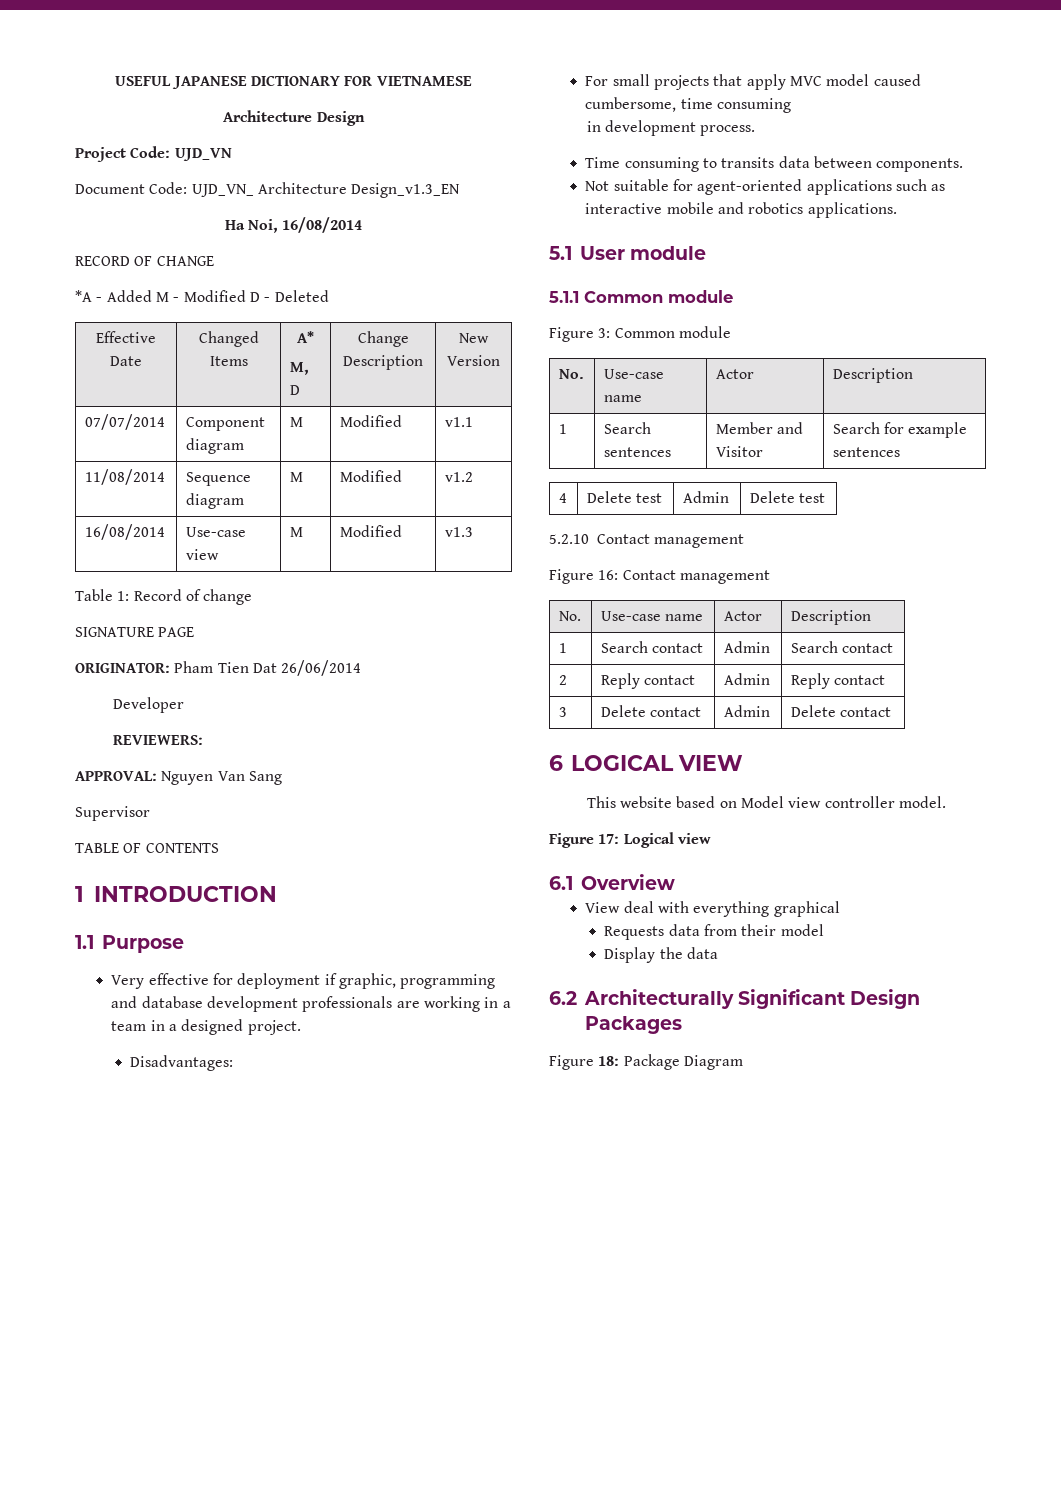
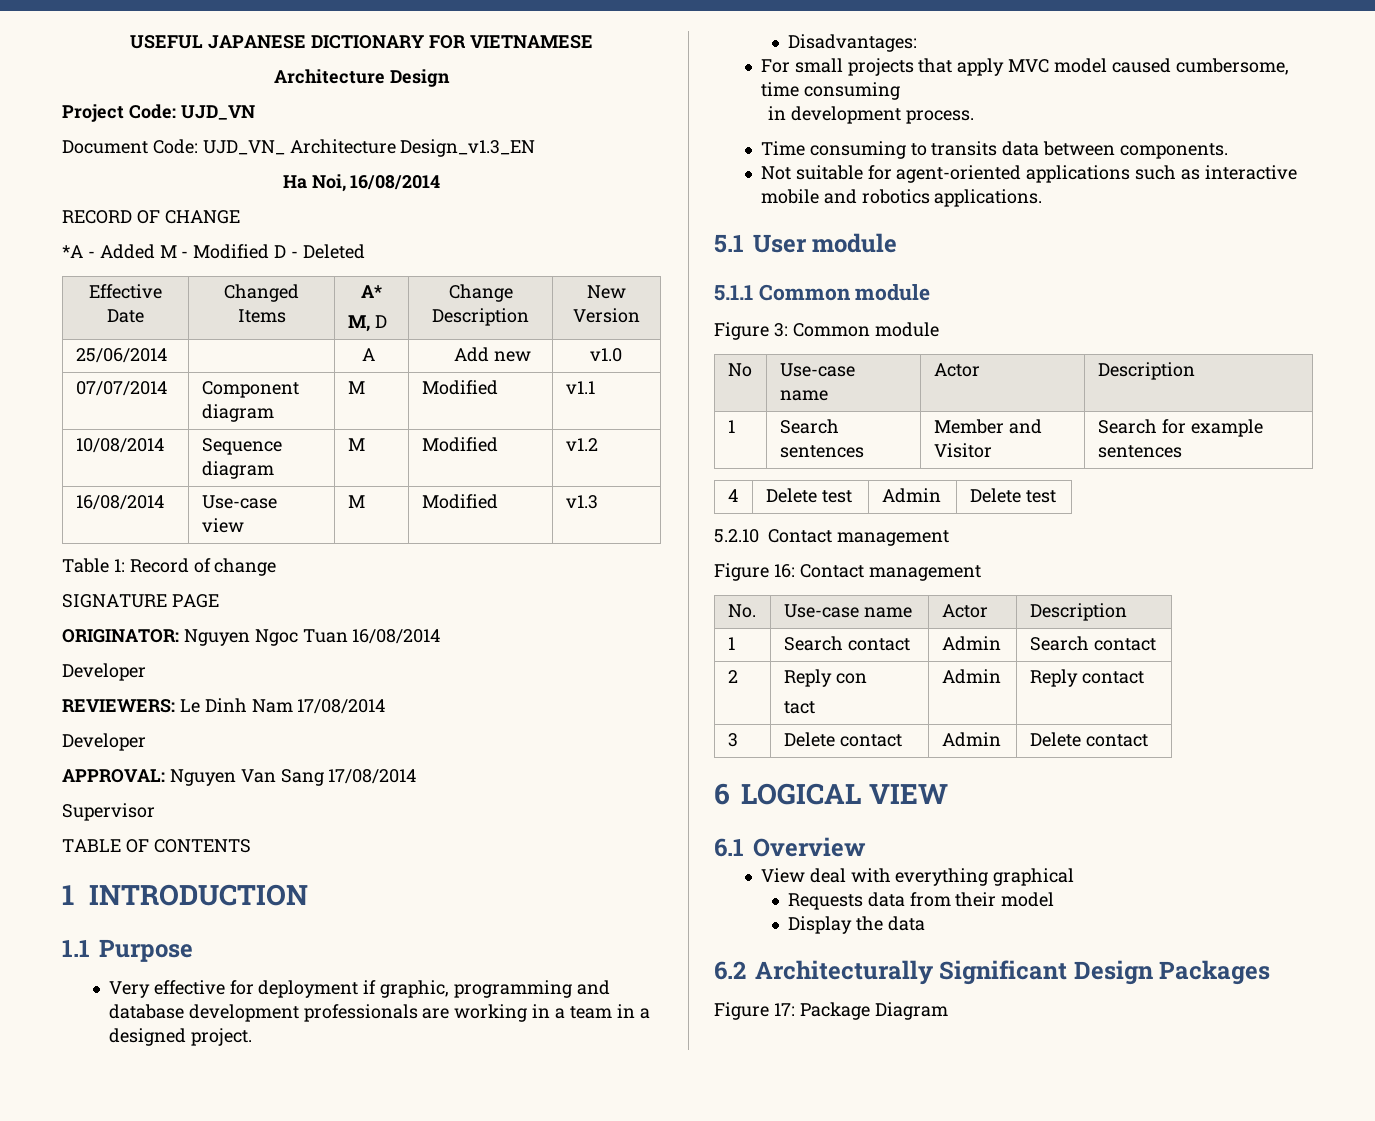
(500, 360) none -> [75,348,167,363] [362,348,376,361] [454,347,532,362] [590,348,623,362] // 25/06/2014 | | A | Add new | v1.0
[84,469,165,485] 11/08/2014 -> [75,438,164,453] 10/08/2014
[174,660,362,676] [112,697,184,713] [112,735,203,745] Pham Tien Dat 26/06/2014 // Developer // REVIEWERS: -> [183,629,441,646] [62,663,146,681] [62,698,386,714] [62,733,146,751] Nguyen Ngoc Tuan 16/08/2014 // Developer // REVIEWERS: Le Dinh Nam 17/08/2014 // Developer
(282, 778) none -> [328,769,417,784] 17/08/2014
[558,369,584,379] No. -> [727,363,752,377] No
[643,675,695,685] contact -> [835,673,867,684] [783,701,815,714] con // tact
[586,796,946,808] [549,832,711,848] // This website based on Model view controller model. // Figure 17: Logical view -> (948, 794) none
[598,1056,620,1066] 18: -> [773,1003,795,1016] 17:

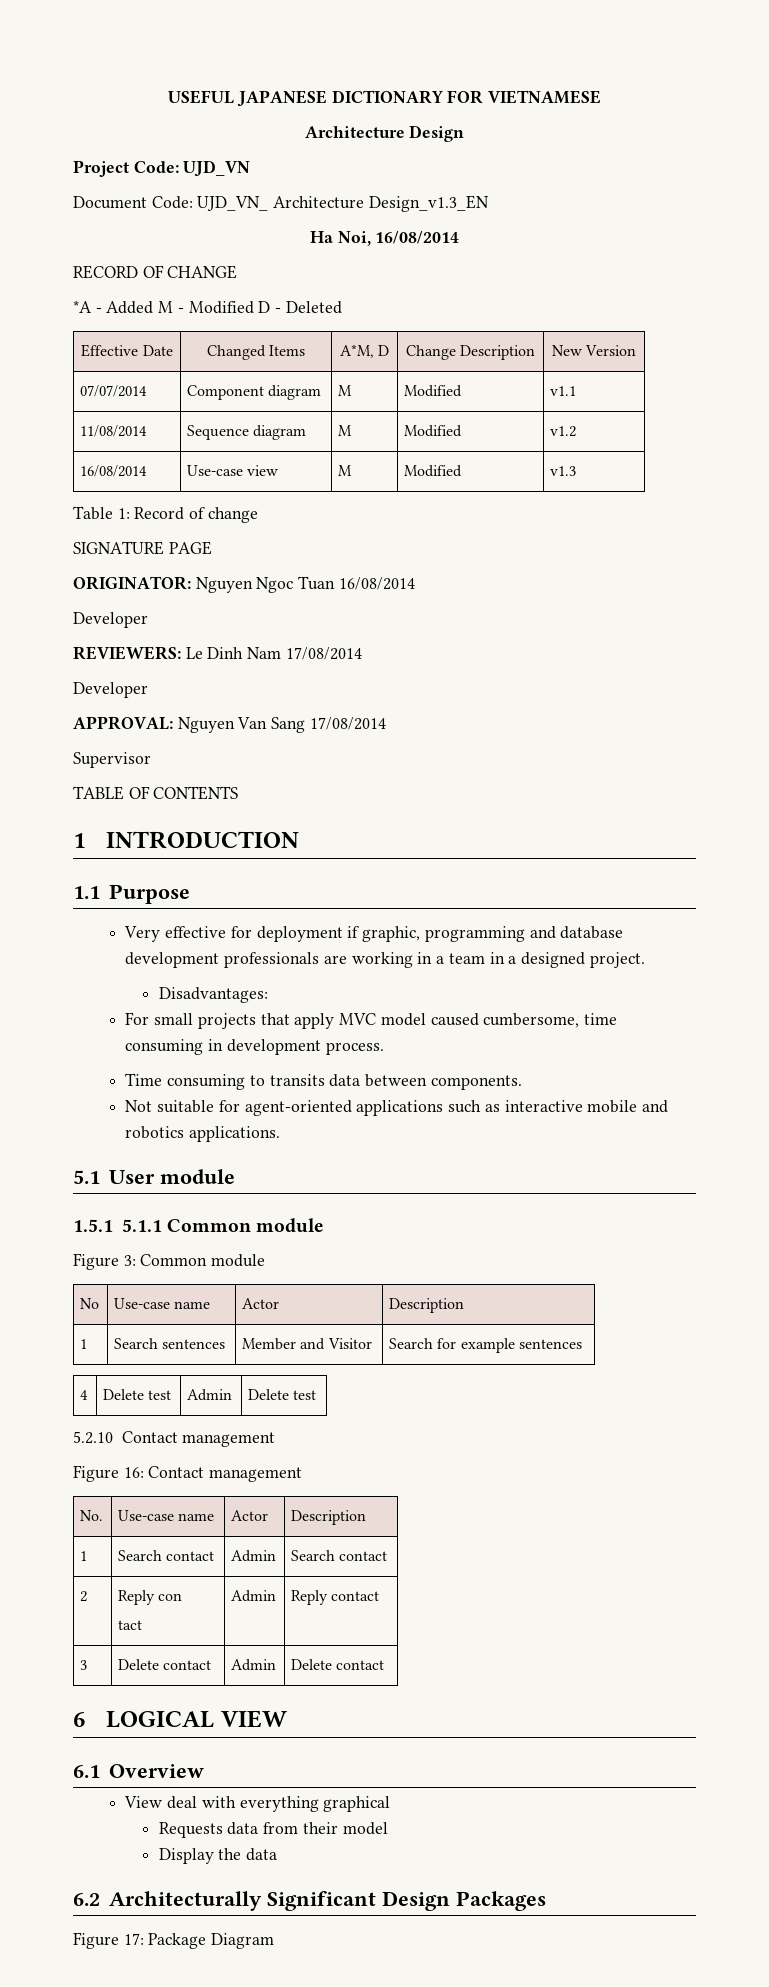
[361,285,382,298] [347,315,370,332] A* // M, -> [339,344,374,358] A*M,
[75,348,167,363] [362,348,376,361] [454,347,532,362] [590,348,623,362] // 25/06/2014 | | A | Add new | v1.0 -> (637, 350) none
[75,438,164,453] 10/08/2014 -> [80,425,148,437] 11/08/2014
(900, 91) // -> (204, 1047) none
(898, 243) none -> [73,1219,113,1232] 1.5.1

